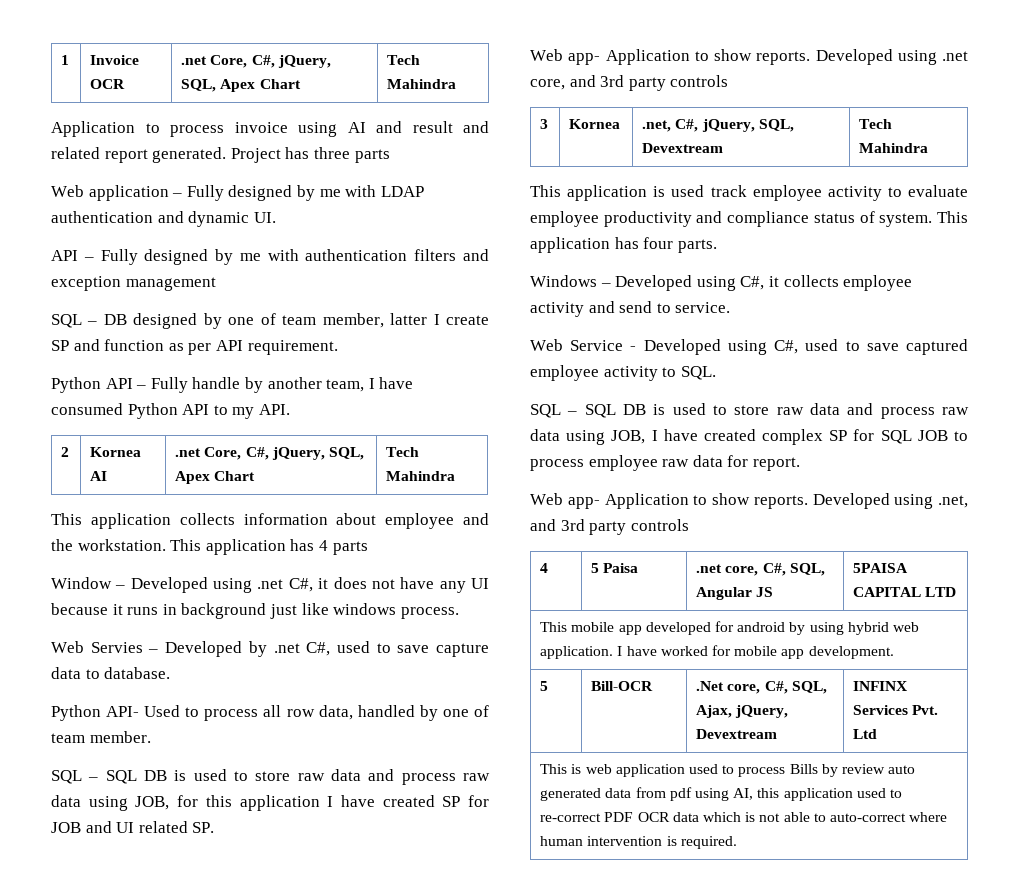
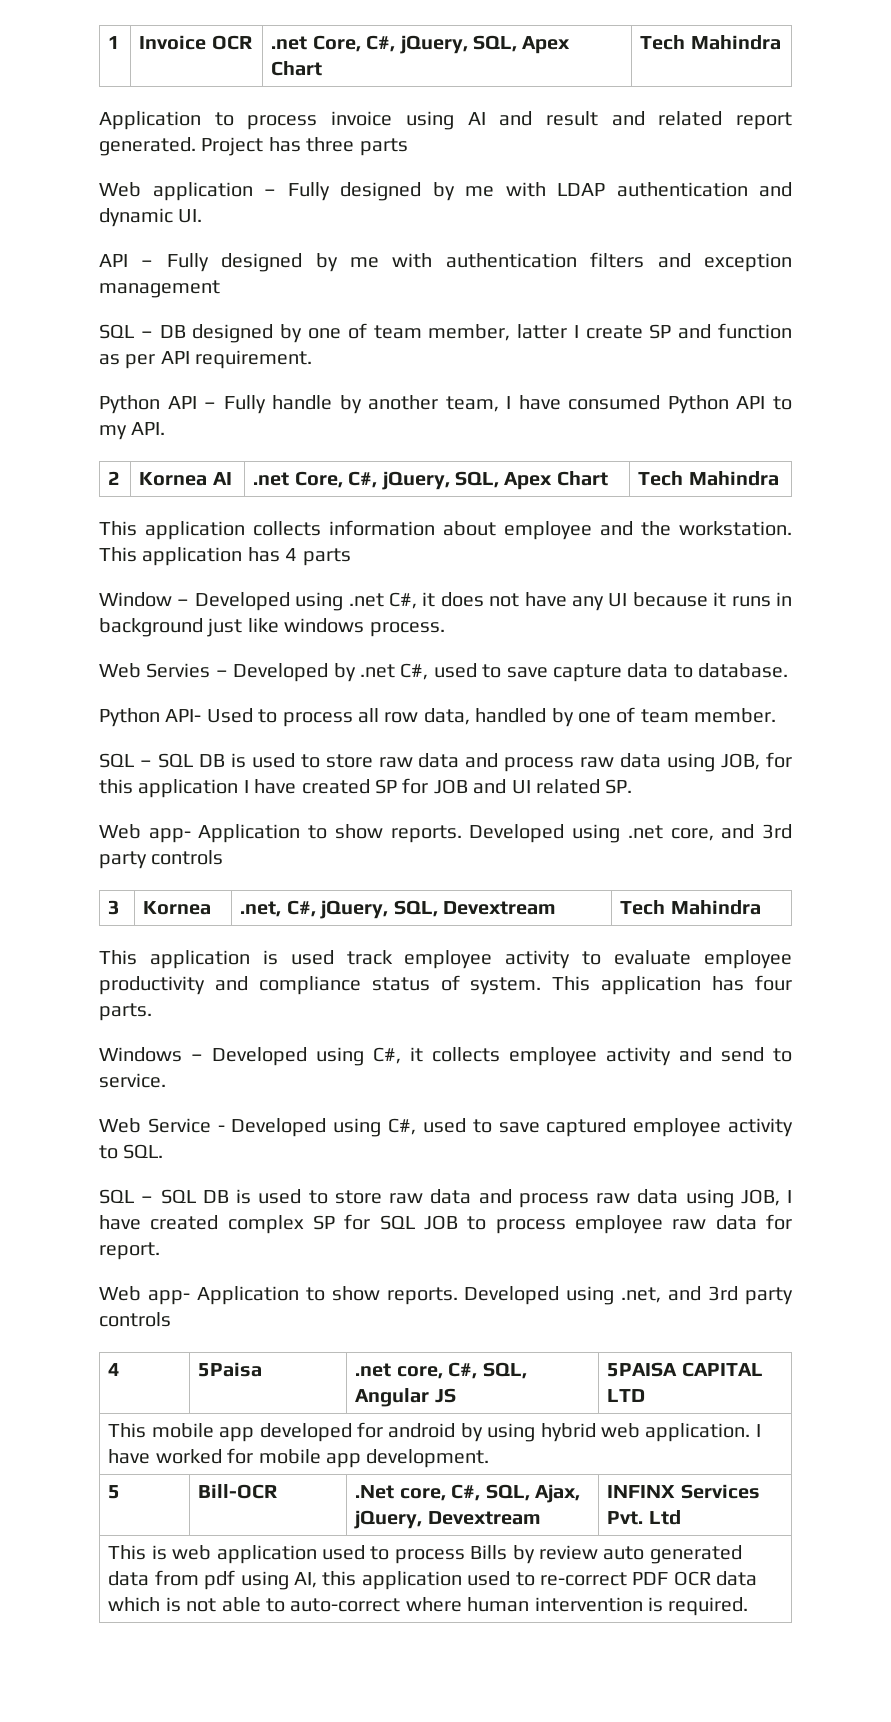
[591,563,639,573] 5 Paisa -> [198,1362,263,1377] 5Paisa

